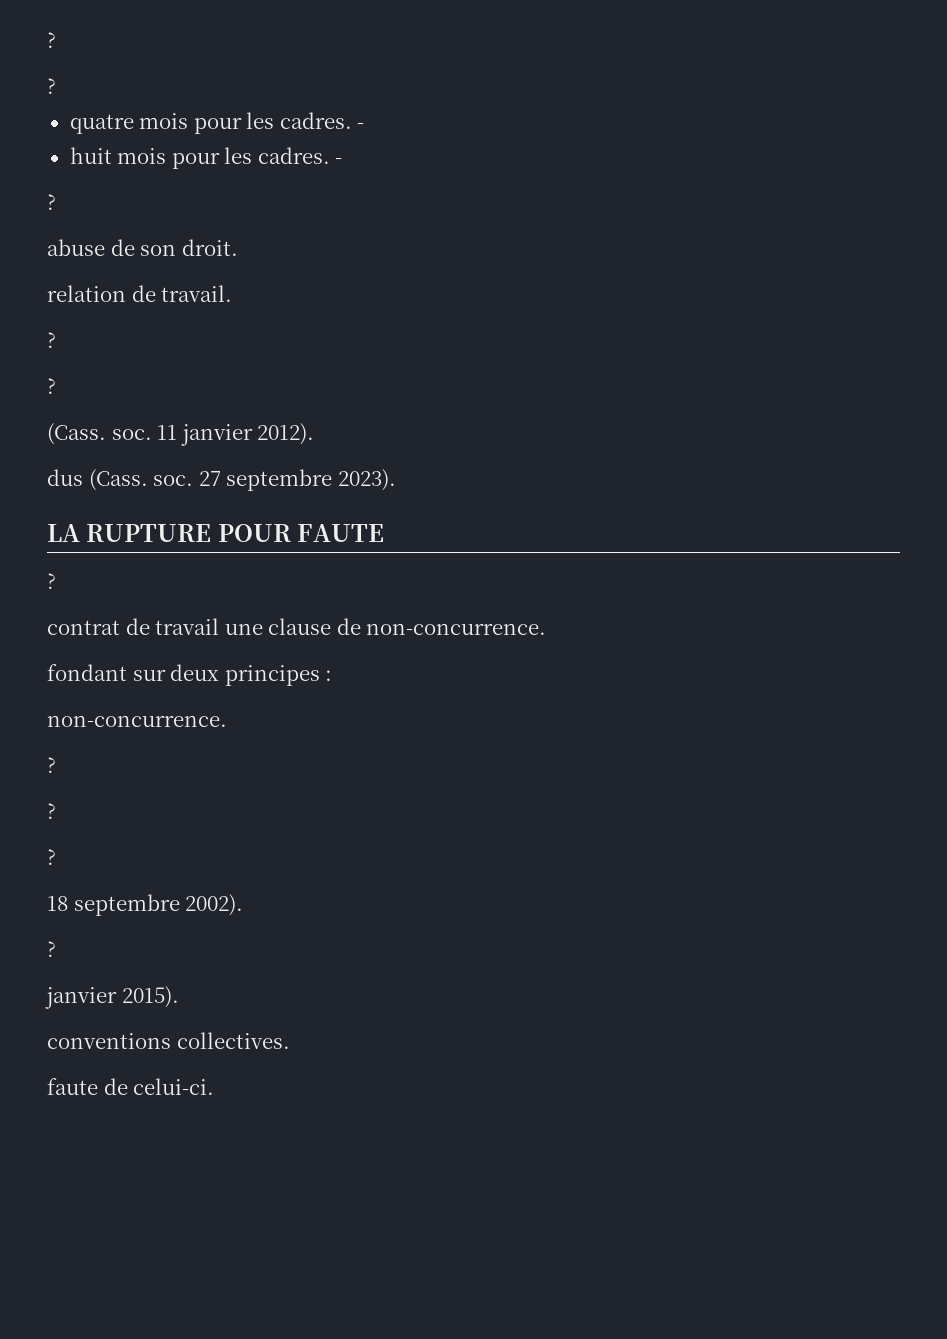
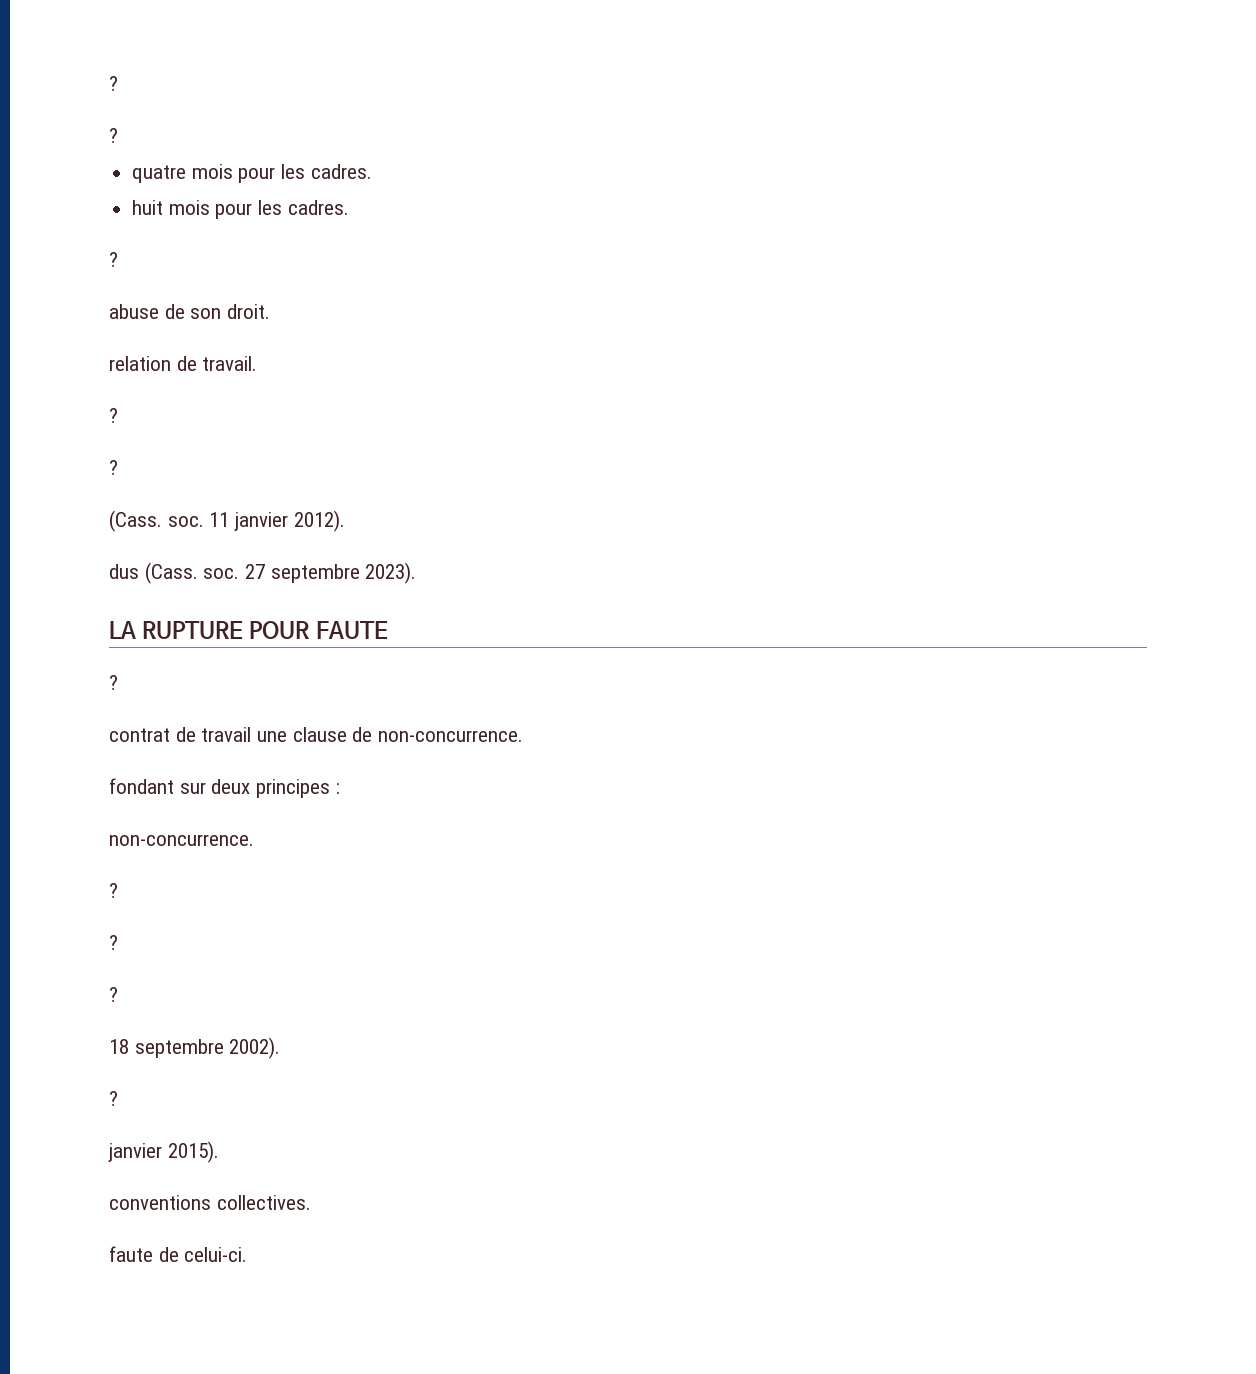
[357,123,365,129] - -> (372, 171) none
[335,158,343,164] - -> (349, 207) none

